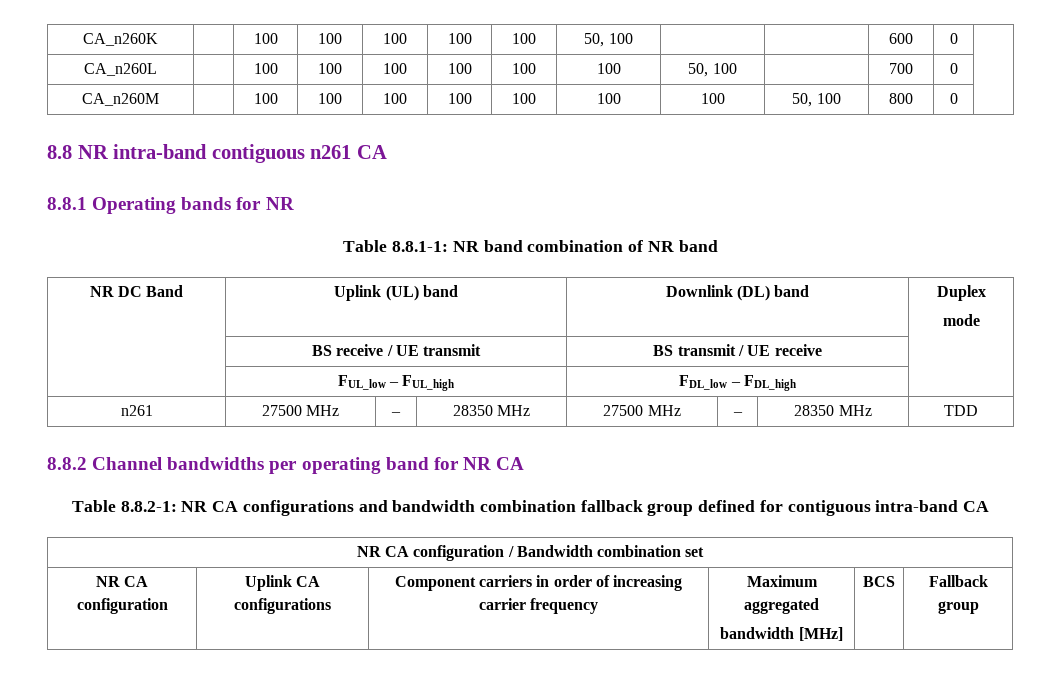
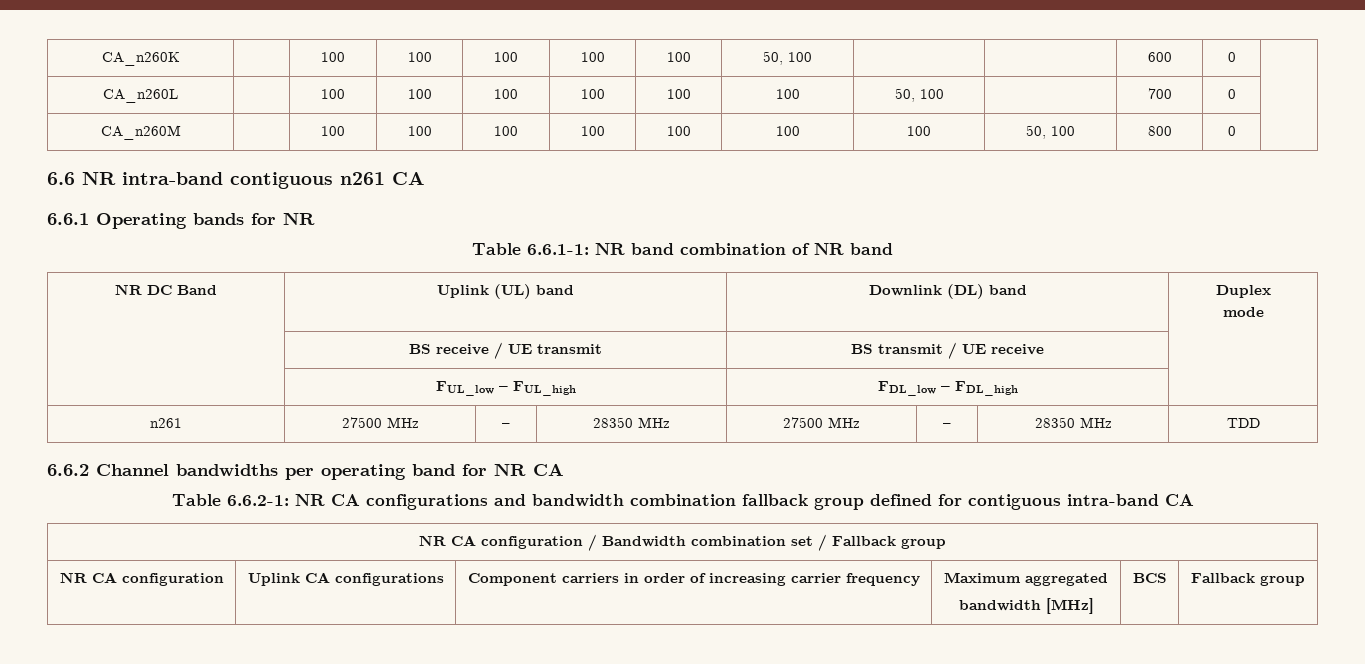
[47,145,72,159] 8.8 -> [47,172,75,185] 6.6
[47,197,87,210] 8.8.1 -> [47,213,89,225] 6.6.1
[392,241,449,252] 8.8.1-1: -> [527,244,589,255] 6.6.1-1:
[47,457,87,470] 8.8.2 -> [47,464,89,476] 6.6.2
[120,501,177,512] 8.8.2-1: -> [226,495,289,506] 6.6.2-1:
(705, 552) none -> [818,534,946,551] / Fallback group

